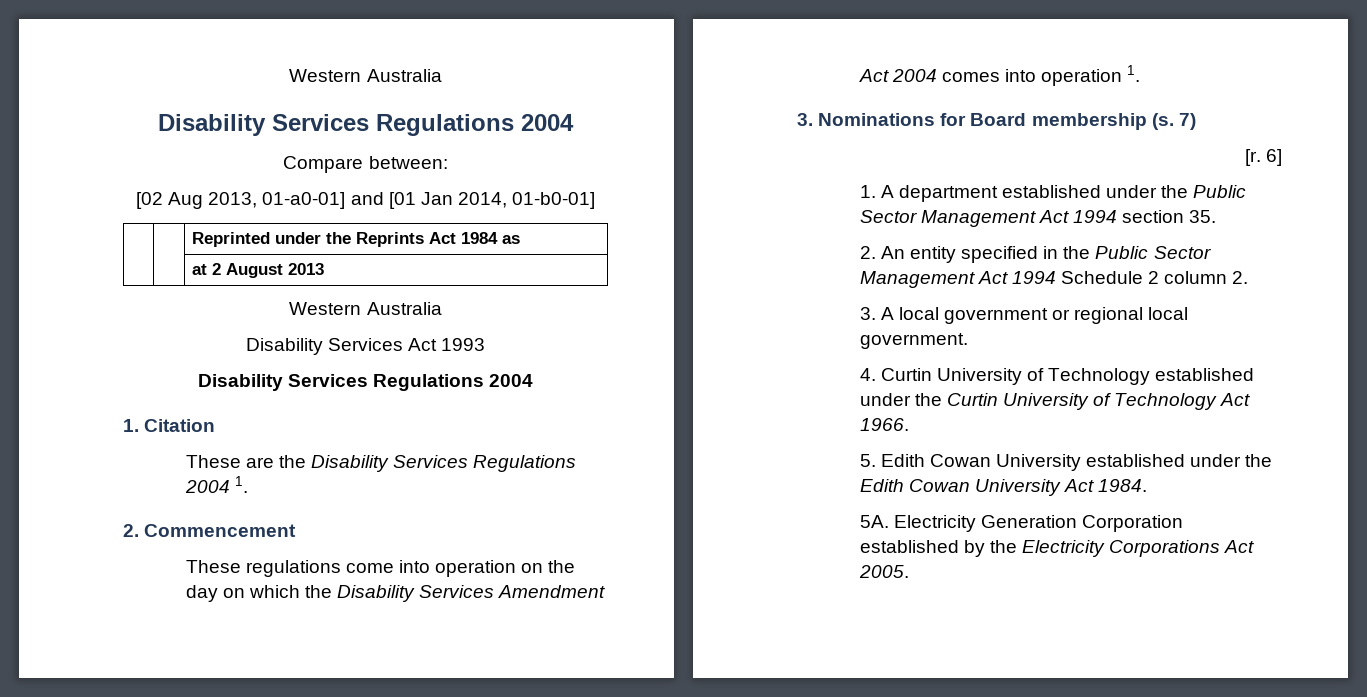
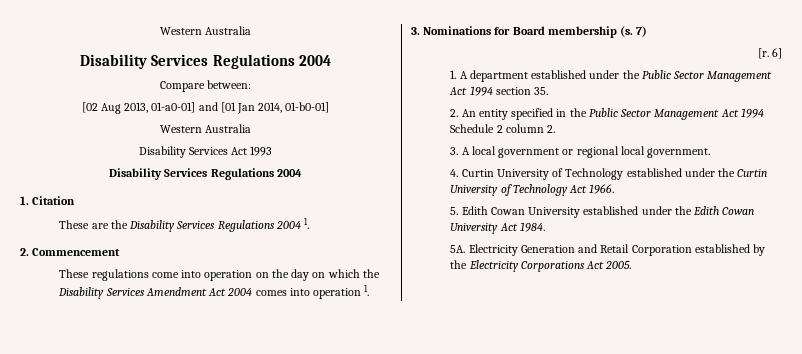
[192,232,521,247] [192,263,325,278] // | | Reprinted under the Reprints Act 1984 as // | | at 2 August 2013 -> (330, 107) none
(1077, 521) none -> [578,244,630,253] and Retail

